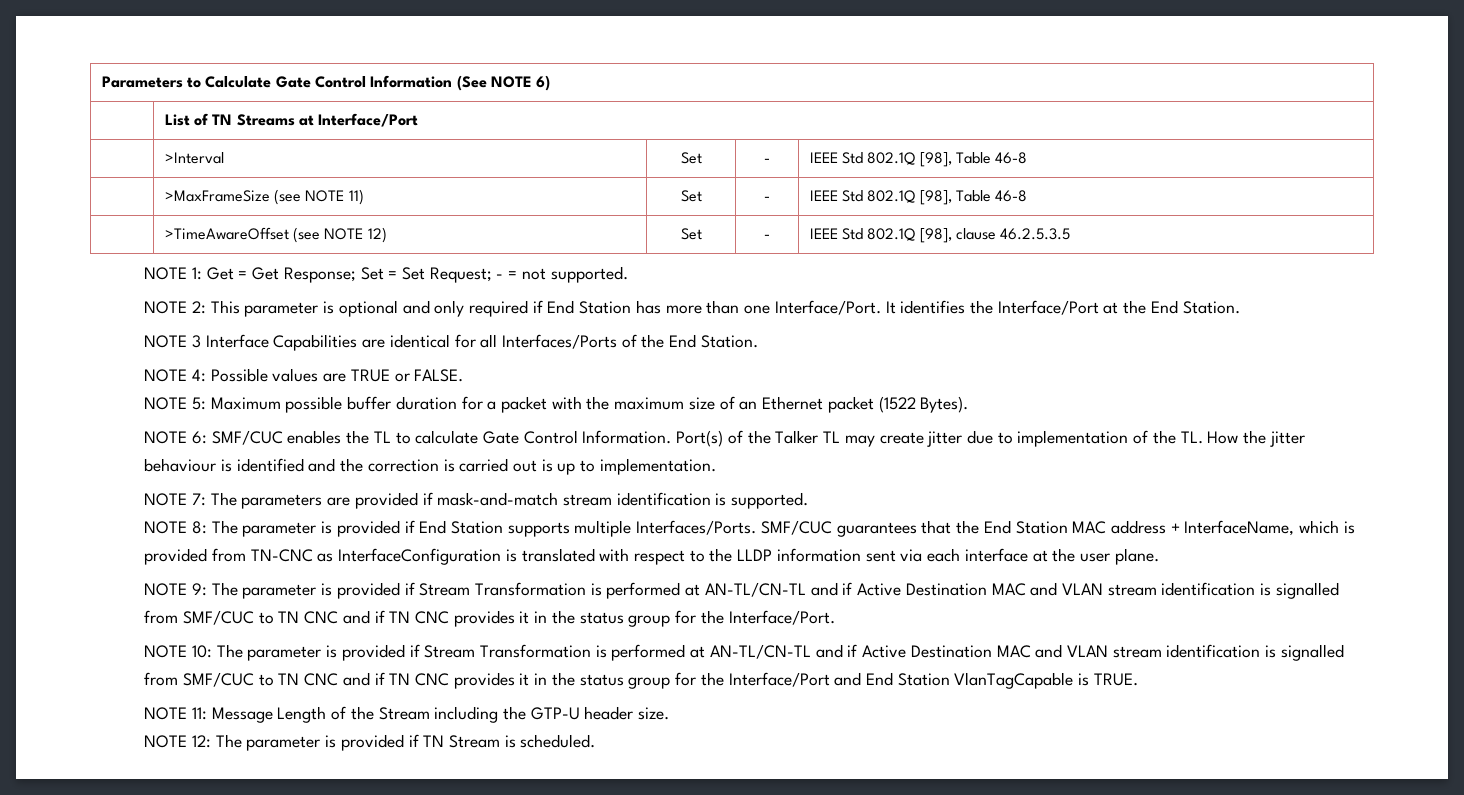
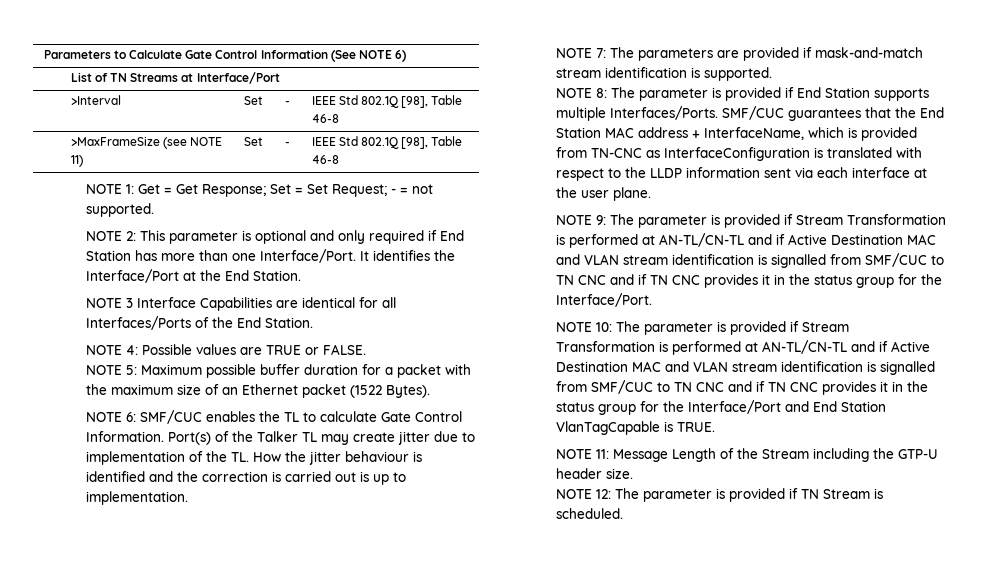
[164,227,387,243] [680,228,702,240] [764,234,770,239] [809,228,1071,243] // | >TimeAwareOffset (see NOTE 12) | Set | - | IEEE Std 802.1Q [98], clause 46.2.5.3.5 -> (339, 159) none

